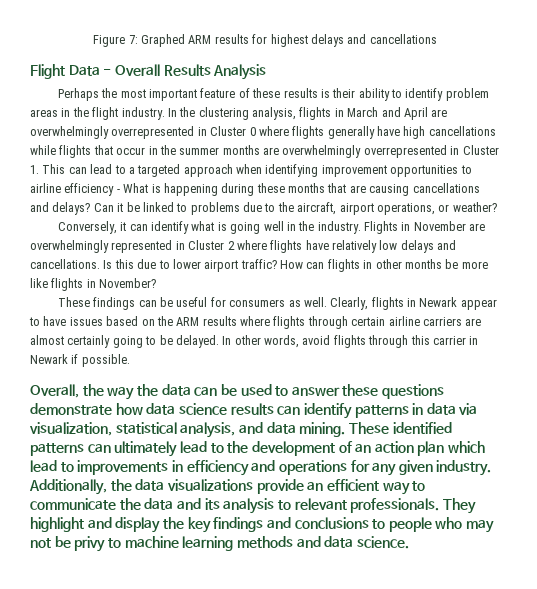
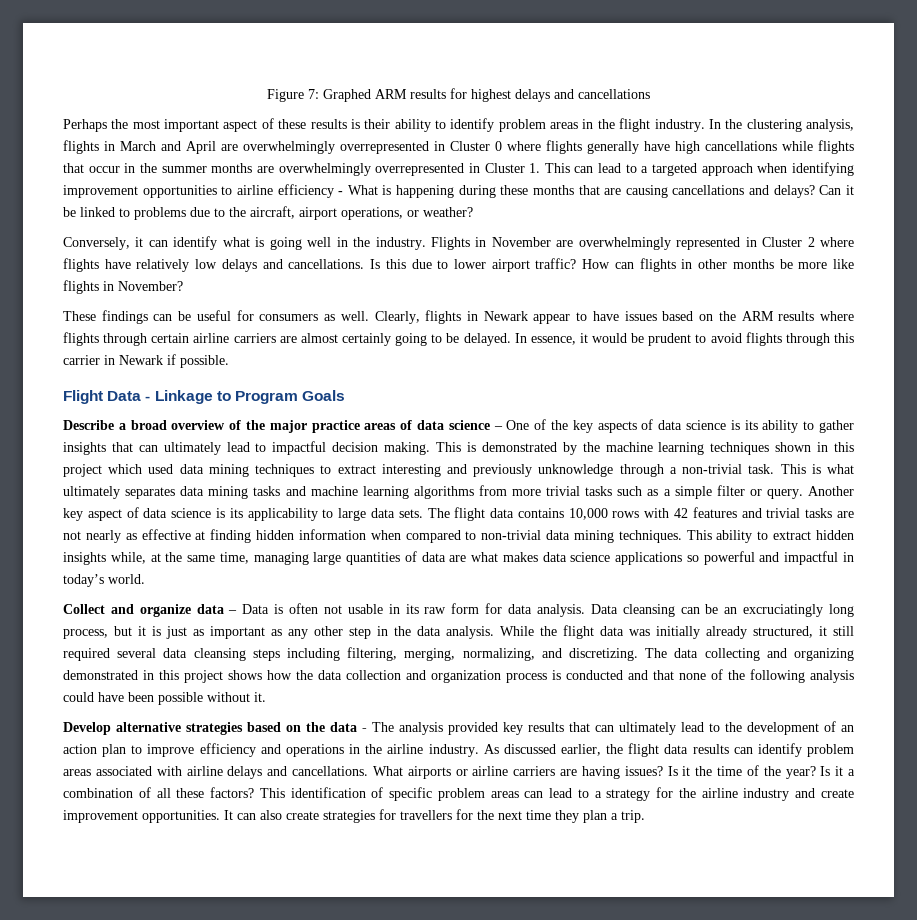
[30,64,267,80] // Flight Data - Overall Results Analysis -> (650, 94) none
[200,88,236,98] feature -> [223,120,258,132] aspect
[234,335,299,348] other words, -> [530,333,707,346] essence, it would be prudent to
[30,384,445,400] [30,403,478,419] [29,422,452,438] [30,443,84,456] Overall, the way the data can be used to answer these questions demonstrate how data science results can identify patterns in data via visualization, statistical analysis, and data mining. These identified patterns -> [63,390,346,404] [63,419,854,433] [63,441,855,455] [63,464,854,477] [63,485,855,499] [63,507,854,521] [63,529,855,543] [63,551,855,565] [63,574,145,587] [63,603,854,617] [63,625,854,639] [63,647,855,661] [63,669,854,683] [63,692,266,705] [63,722,590,735] Flight Data - Linkage to Program Goals // Describe a broad overview of the major practice areas of data science – One of the key aspects of data science is its ability to gather insights that can ultimately lead to impactful decision making. This is demonstrated by the machine learning techniques shown in this project which used data mining techniques to extract interesting and previously unknowledge through a non-trivial task. This is what ultimately separates data mining tasks and machine learning algorithms from more trivial tasks such as a simple filter or query. Another key aspect of data science is its applicability to large data sets. The flight data contains 10,000 rows with 42 features and trivial tasks are not nearly as effective at finding hidden information when compared to non-trivial data mining techniques. This ability to extract hidden insights while, at the same time, managing large quantities of data are what makes data science applications so powerful and impactful in today’s world. // Collect and organize data – Data is often not usable in its raw form for data analysis. Data cleansing can be an excruciatingly long process, but it is just as important as any other step in the data analysis. While the flight data was initially already structured, it still required several data cleansing steps including filtering, merging, normalizing, and discretizing. The data collecting and organizing demonstrated in this project shows how the data collection and organization process is conducted and that none of the following analysis could have been possible without it. // Develop alternative strategies based on the data - The analysis provided key results that
[448,441,486,453] [30,460,492,476] [29,479,426,495] [30,498,476,514] [30,517,495,533] [30,536,409,552] which lead to improvements in efficiency and operations for any given industry. Additionally, the data visualizations provide an efficient way to communicate the data and its analysis to relevant professionals. They highlight and display the key findings and conclusions to people who may not be privy to machine learning methods and data science. -> [131,743,854,757] [63,765,856,779] [63,787,855,801] [63,809,645,823] to improve efficiency and operations in the airline industry. As discussed earlier, the flight data results can identify problem areas associated with airline delays and cancellations. What airports or airline carriers are having issues? Is it the time of the year? Is it a combination of all these factors? This identification of specific problem areas can lead to a strategy for the airline industry and create improvement opportunities. It can also create strategies for travellers for the next time they plan a trip.

